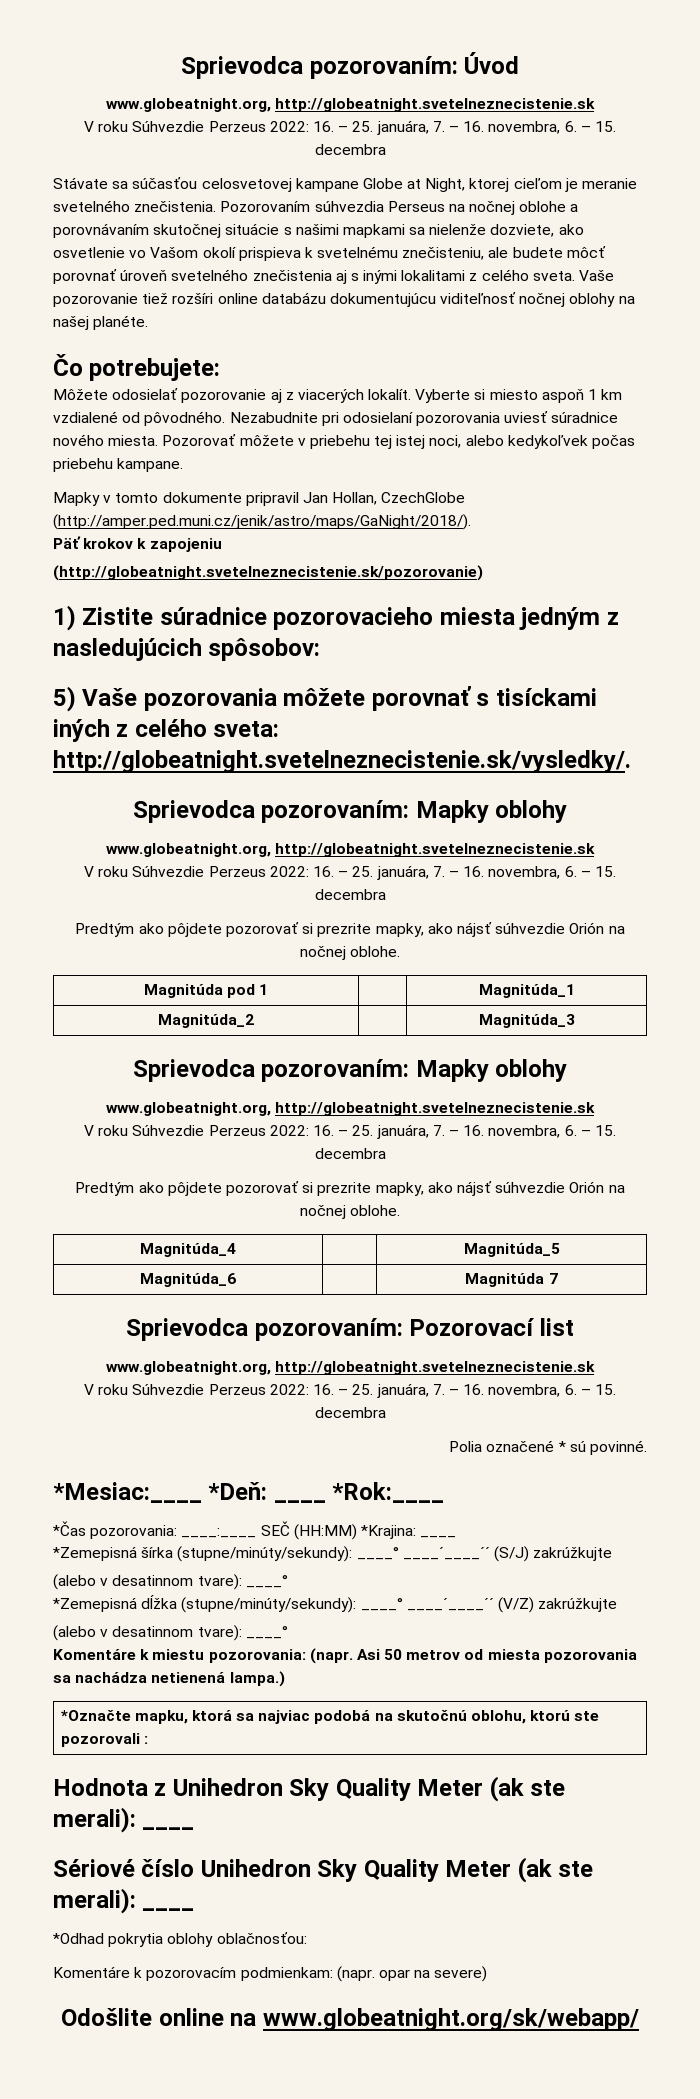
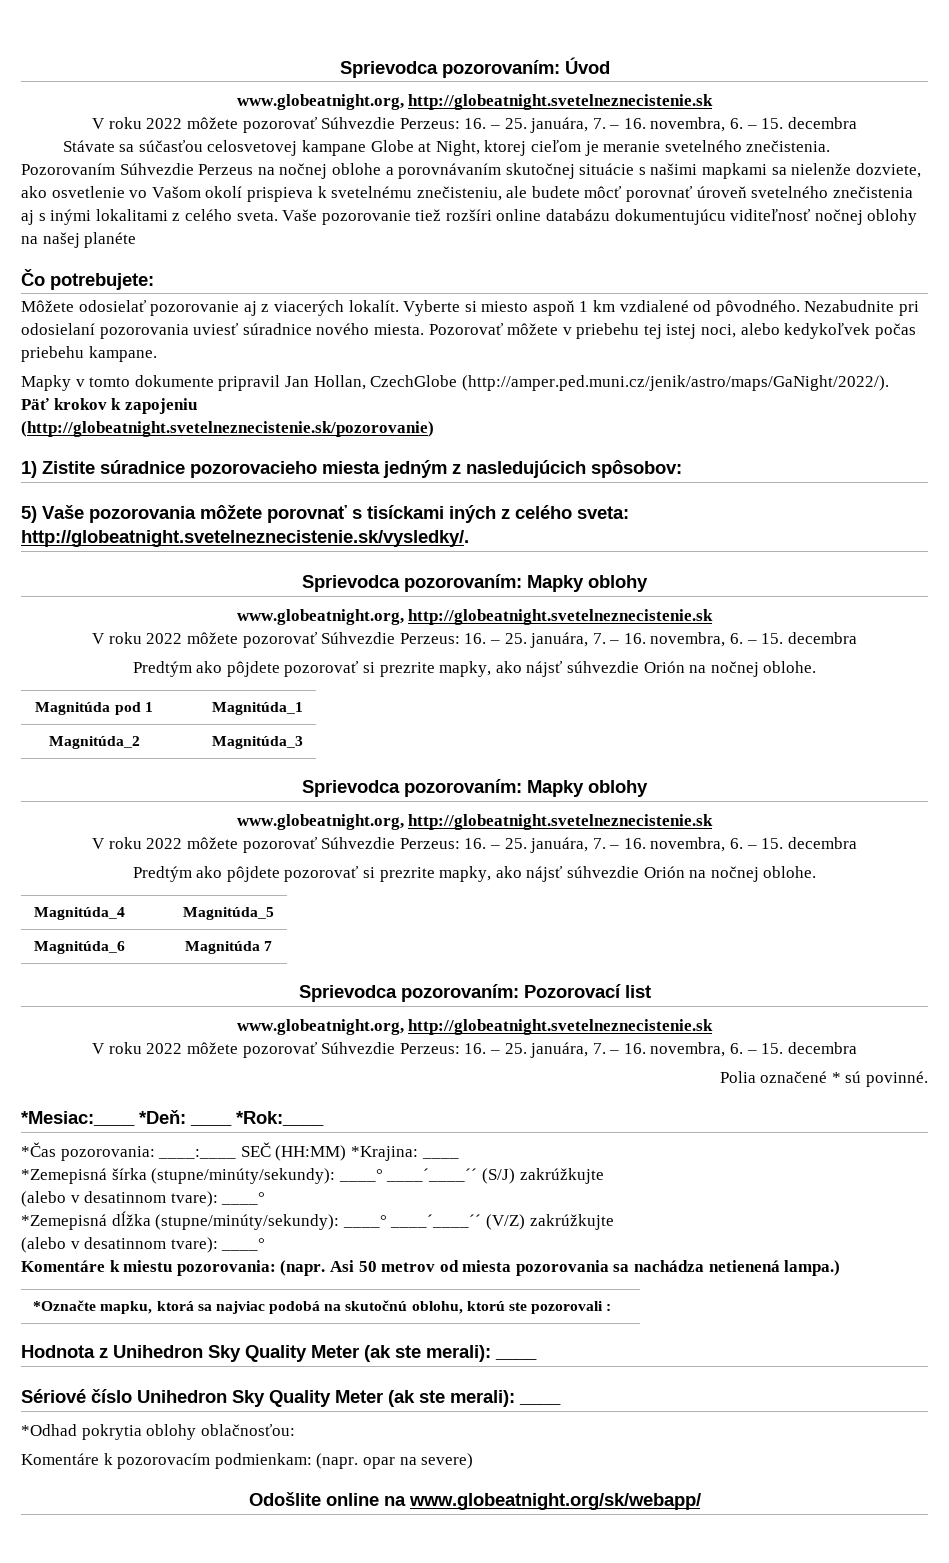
[132,121,309,132] Súhvezdie Perzeus 2022: -> [146,117,460,133] 2022 môžete pozorovať Súhvezdie Perzeus:
[314,201,445,212] súhvezdia Perseus -> [119,163,254,175] Súhvezdie Perzeus
[93,315,149,330] planéte. -> [84,232,137,248] planéte
[53,514,471,530] (http://amper.ped.muni.cz/jenik/astro/maps/GaNight/2018/). -> [461,375,889,391] (http://amper.ped.muni.cz/jenik/astro/maps/GaNight/2022/).
[132,866,309,877] Súhvezdie Perzeus 2022: -> [146,632,460,648] 2022 môžete pozorovať Súhvezdie Perzeus:
[132,1125,309,1136] Súhvezdie Perzeus 2022: -> [146,837,460,853] 2022 môžete pozorovať Súhvezdie Perzeus:
[132,1384,309,1395] Súhvezdie Perzeus 2022: -> [146,1042,460,1058] 2022 môžete pozorovať Súhvezdie Perzeus:

